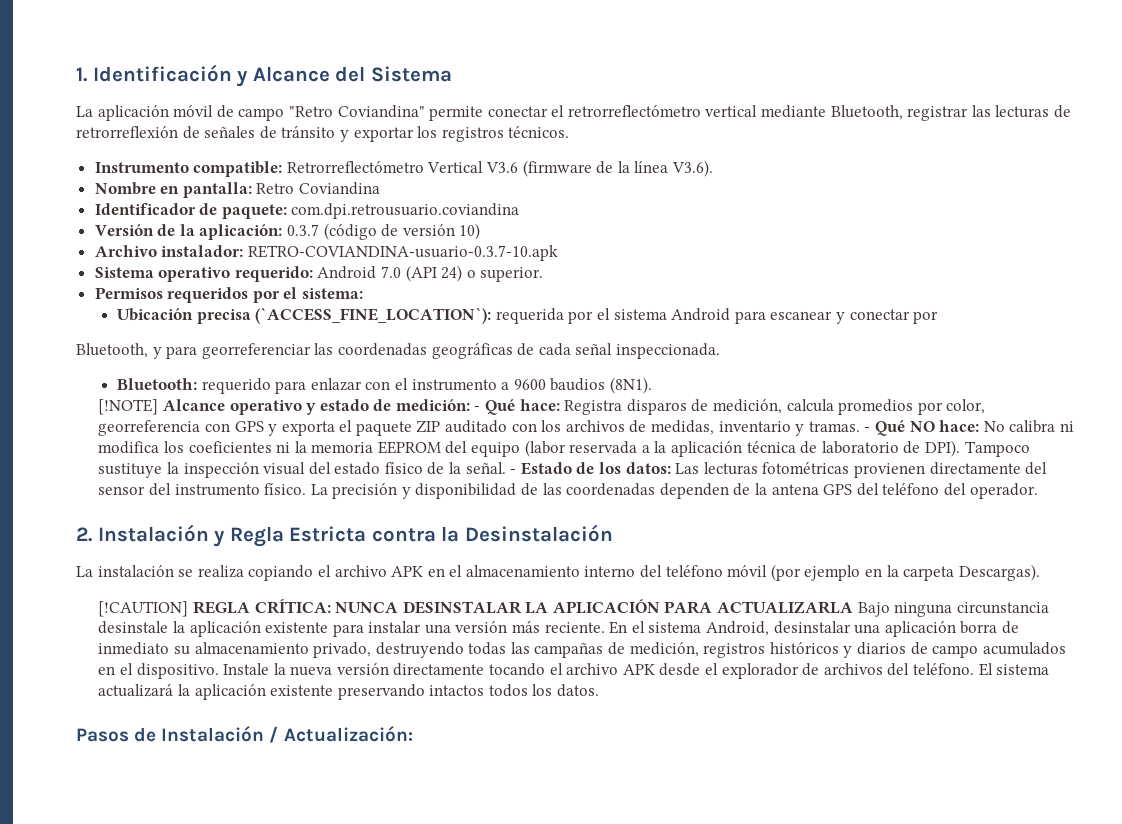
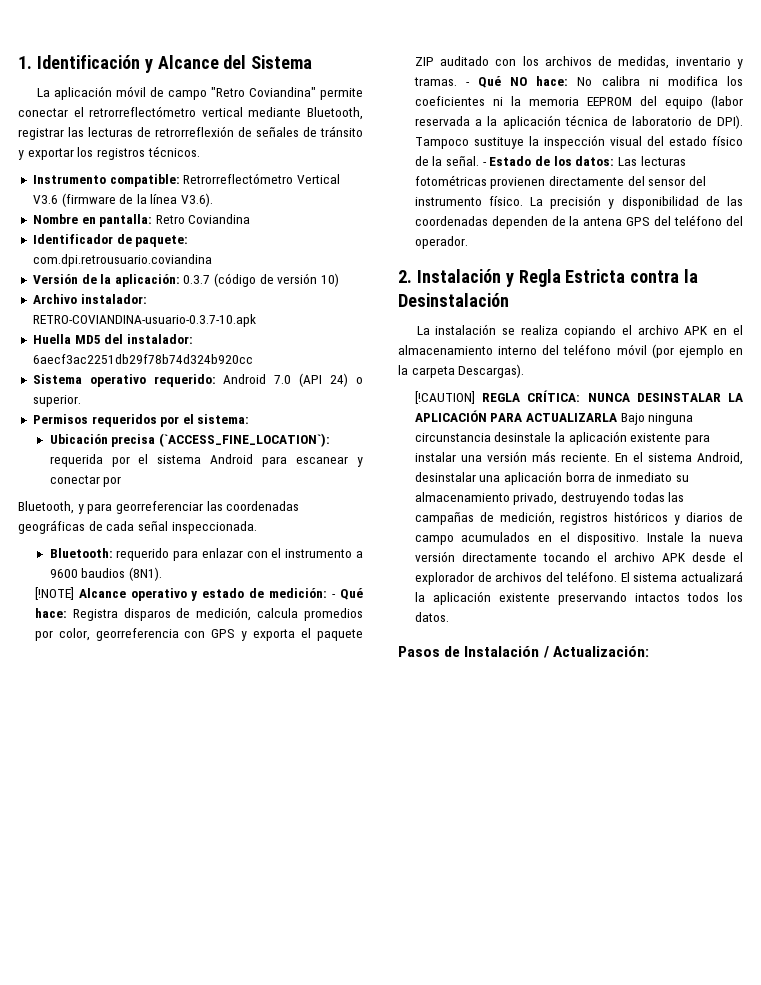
(558, 253) none -> [32,334,193,344] [32,354,253,364] // Huella MD5 del instalador: 6aecf3ac2251db29f78b74d324b920cc

